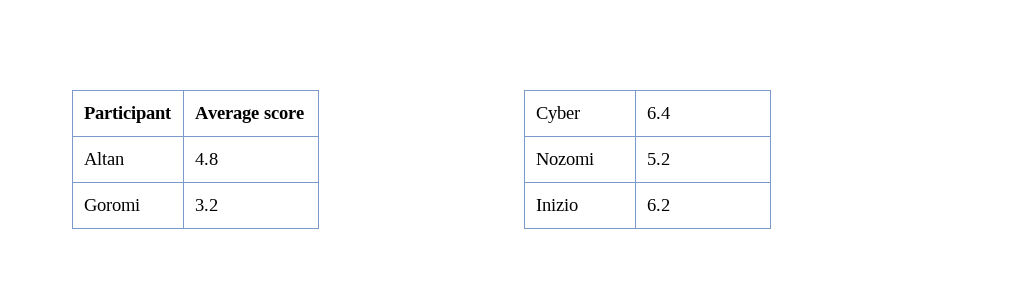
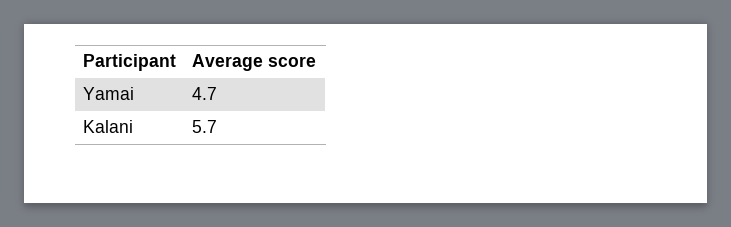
[83,152,124,165] [194,153,218,165] [83,199,140,211] [194,199,218,211] [535,106,580,123] [646,107,670,119] [535,153,594,165] [646,153,670,165] [535,199,578,211] [646,199,670,211] Altan | 4.8 // Goromi | 3.2 // Cyber | 6.4 // Nozomi | 5.2 // Inizio | 6.2 -> [82,87,134,100] [191,87,217,100] [82,120,133,133] [191,120,217,133] Yamai | 4.7 // Kalani | 5.7

